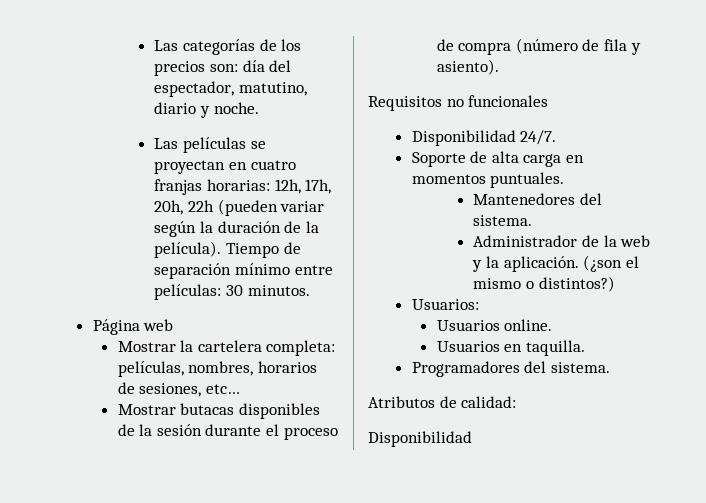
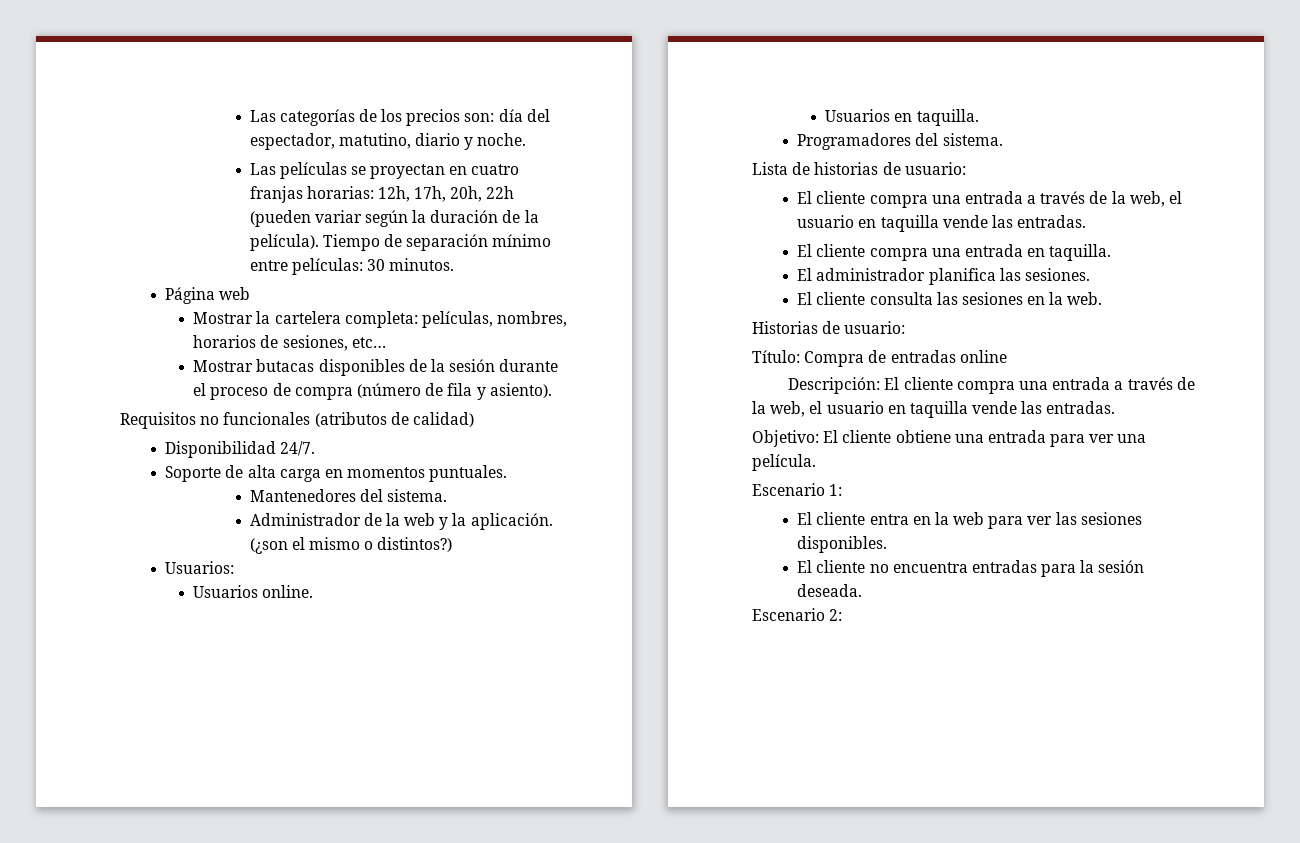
(549, 101) none -> [314,412,474,427] (atributos de calidad)
[368,396,517,408] [368,431,472,447] Atributos de calidad: // Disponibilidad -> [752,162,966,175] [797,191,1183,208] [797,215,1087,232] [797,244,1112,261] [797,268,1090,285] [797,292,1103,305] [752,321,906,334] [752,350,1007,367] [788,377,1195,394] [752,401,1116,418] [752,430,1147,447] [752,454,816,471] [752,483,843,496] [797,512,1142,529] [797,536,888,553] [797,560,1145,577] [797,584,863,597] [752,608,843,621] Lista de historias de usuario: // El cliente compra una entrada a través de la web, el usuario en taquilla vende las entradas. // El cliente compra una entrada en taquilla. // El administrador planifica las sesiones. // El cliente consulta las sesiones en la web. // Historias de usuario: // Título: Compra de entradas online // Descripción: El cliente compra una entrada a través de la web, el usuario en taquilla vende las entradas. // Objetivo: El cliente obtiene una entrada para ver una película. // Escenario 1: // El cliente entra en la web para ver las sesiones disponibles. // El cliente no encuentra entradas para la sesión deseada. // Escenario 2:

